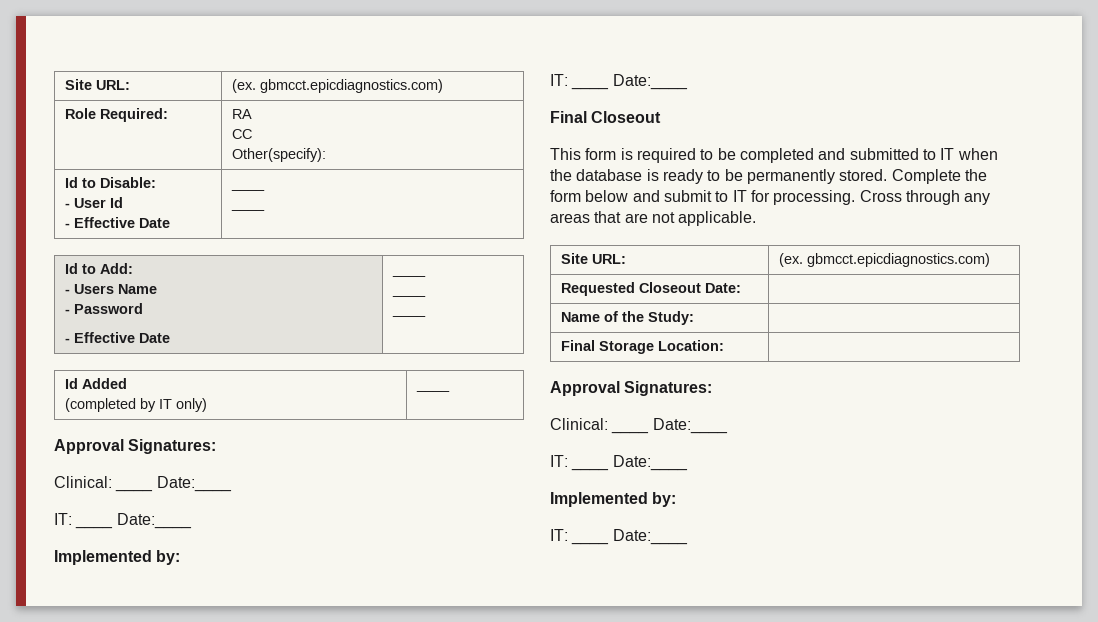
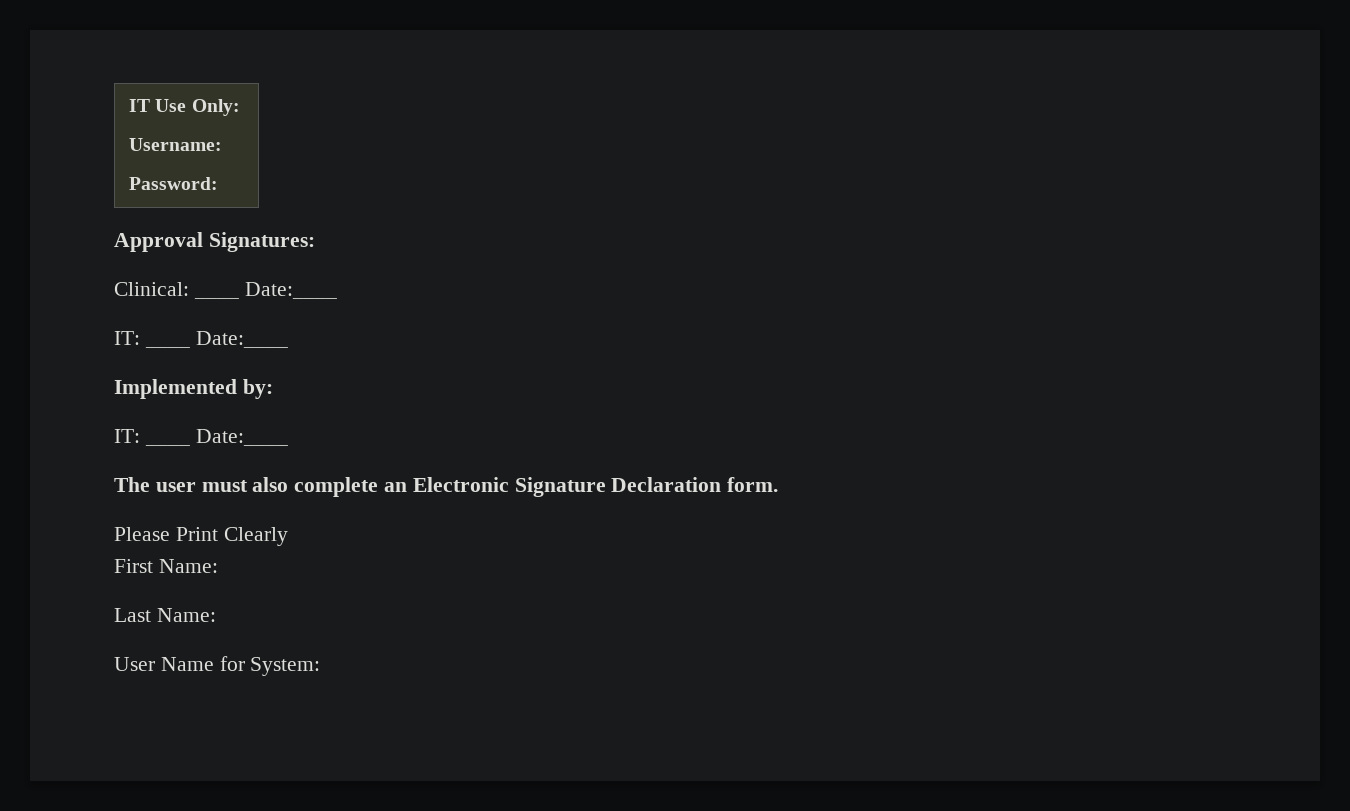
[65,79,131,90] [232,79,444,93] [65,108,169,122] [232,109,253,119] [232,129,253,139] [232,148,327,162] [65,177,157,188] [65,197,124,208] [65,217,171,228] [231,188,266,191] [231,208,266,211] [65,263,134,274] [65,284,158,294] [65,303,144,314] [65,332,171,343] [392,274,427,277] [392,294,427,297] [392,314,427,317] [65,378,128,389] [65,398,208,412] [416,389,451,392] Site URL: | (ex. gbmcct.epicdiagnostics.com) // Role Required: | RA // CC // Other(specify): // Id to Disable: // - User Id // - Effective Date | ____ // ____ // Id to Add: // - Users Name // - Password // - Effective Date | ____ // ____ // ____ // Id Added // (completed by IT only) | ____ -> [129,99,240,116] [129,138,223,151] [129,177,219,190] IT Use Only: // Username: // Password:
[550,111,662,123] [550,148,998,163] [550,169,987,184] [550,190,991,205] [550,211,757,226] [561,253,627,264] [779,253,991,267] [561,282,742,296] [561,311,695,325] [561,340,725,354] [550,381,713,396] [550,418,608,430] [611,418,728,434] [550,455,568,467] [571,455,688,471] [550,492,677,507] [550,529,568,541] [571,529,688,545] Final Closeout // This form is required to be completed and submitted to IT when the database is ready to be permanently stored. Complete the form below and submit to IT for processing. Cross through any areas that are not applicable. // Site URL: | (ex. gbmcct.epicdiagnostics.com) // Requested Closeout Date: | // Name of the Study: | // Final Storage Location: | // Approval Signatures: // Clinical: ____ Date:____ // IT: ____ Date:____ // Implemented by: // IT: ____ Date:____ -> [114,477,779,497] [114,527,288,546] [114,559,218,573] [114,608,216,622] [114,656,321,676] The user must also complete an Electronic Signature Declaration form. // Please Print Clearly // First Name: // Last Name: // User Name for System:

